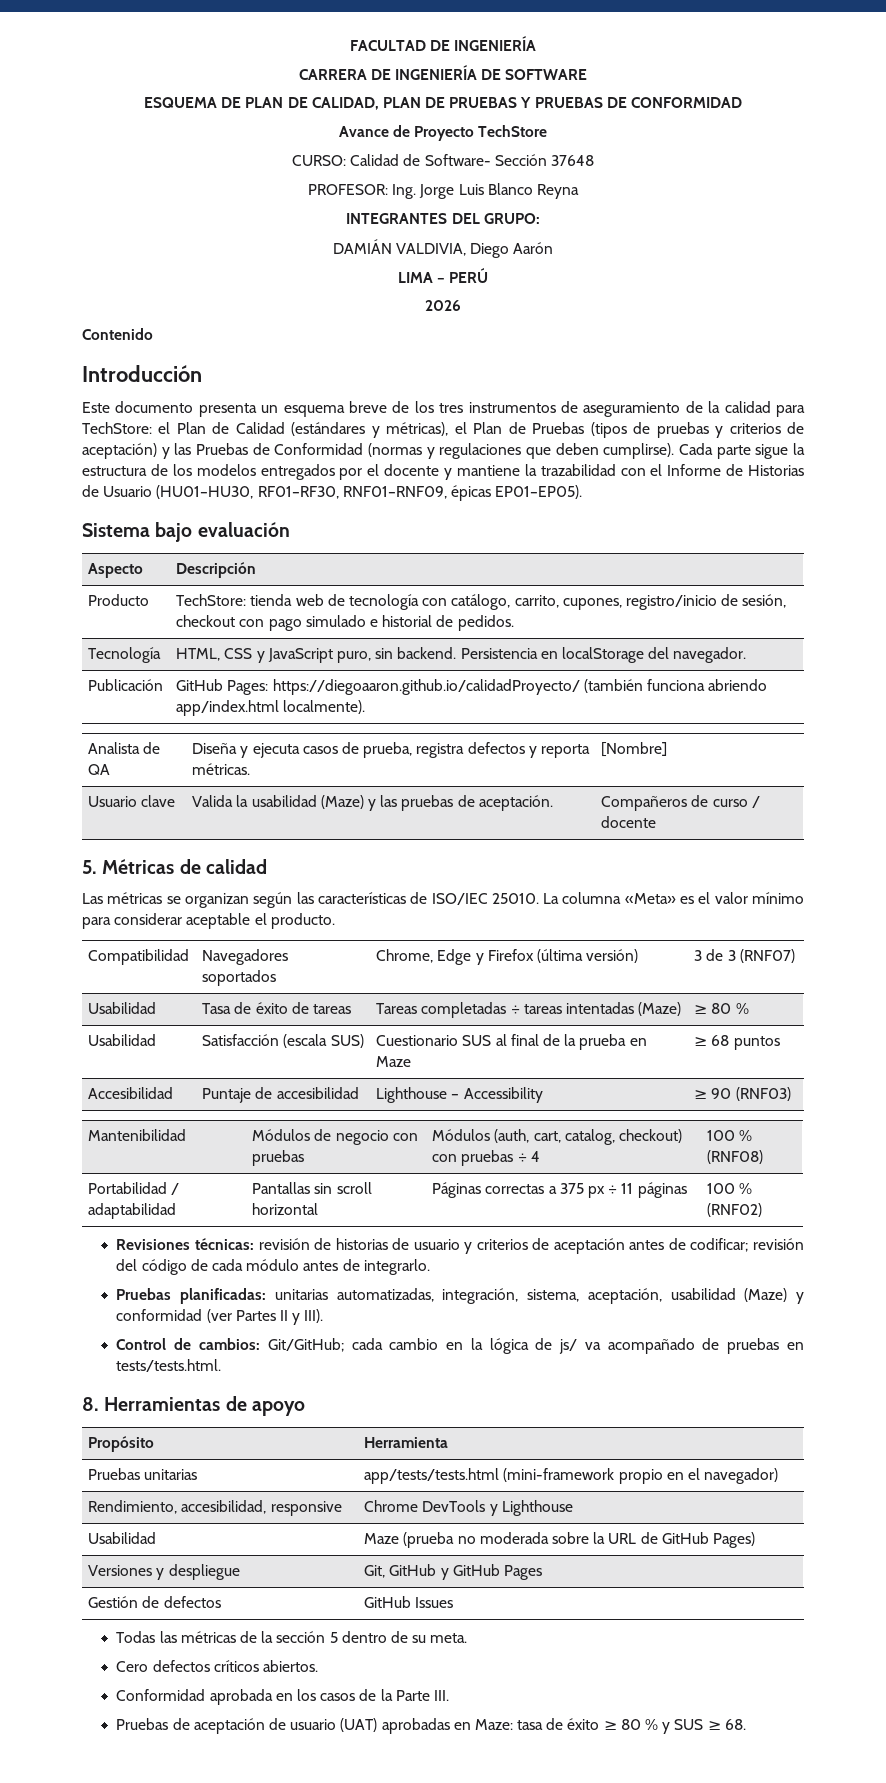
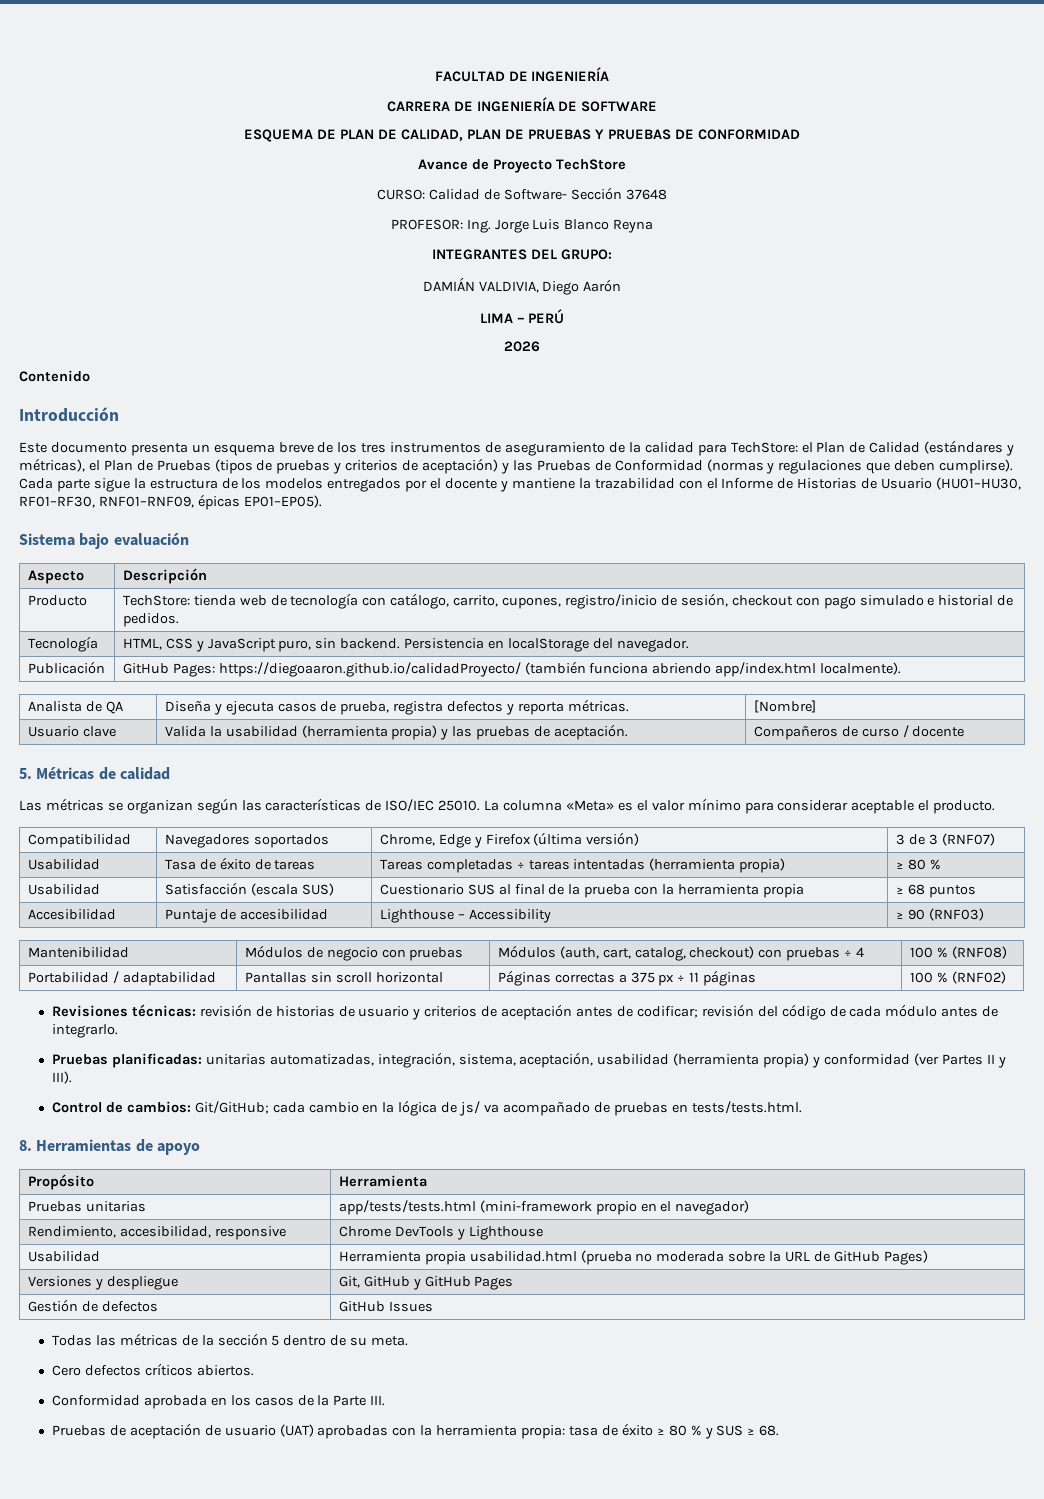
[320,795,364,809] (Maze) -> [301,725,438,740] (herramienta propia)
[638,1002,682,1016] (Maze) -> [649,858,786,873] (herramienta propia)
[629,1038,647,1046] [376,1056,412,1067] en Maze -> [634,884,804,898] con la herramienta propia
[744,1288,788,1302] (Maze) -> [673,1053,810,1068] (herramienta propia)
[364,1533,400,1544] Maze -> [338,1251,577,1265] Herramienta propia usabilidad.html
[453,1719,513,1730] en Maze: -> [392,1425,566,1439] con la herramienta propia:

